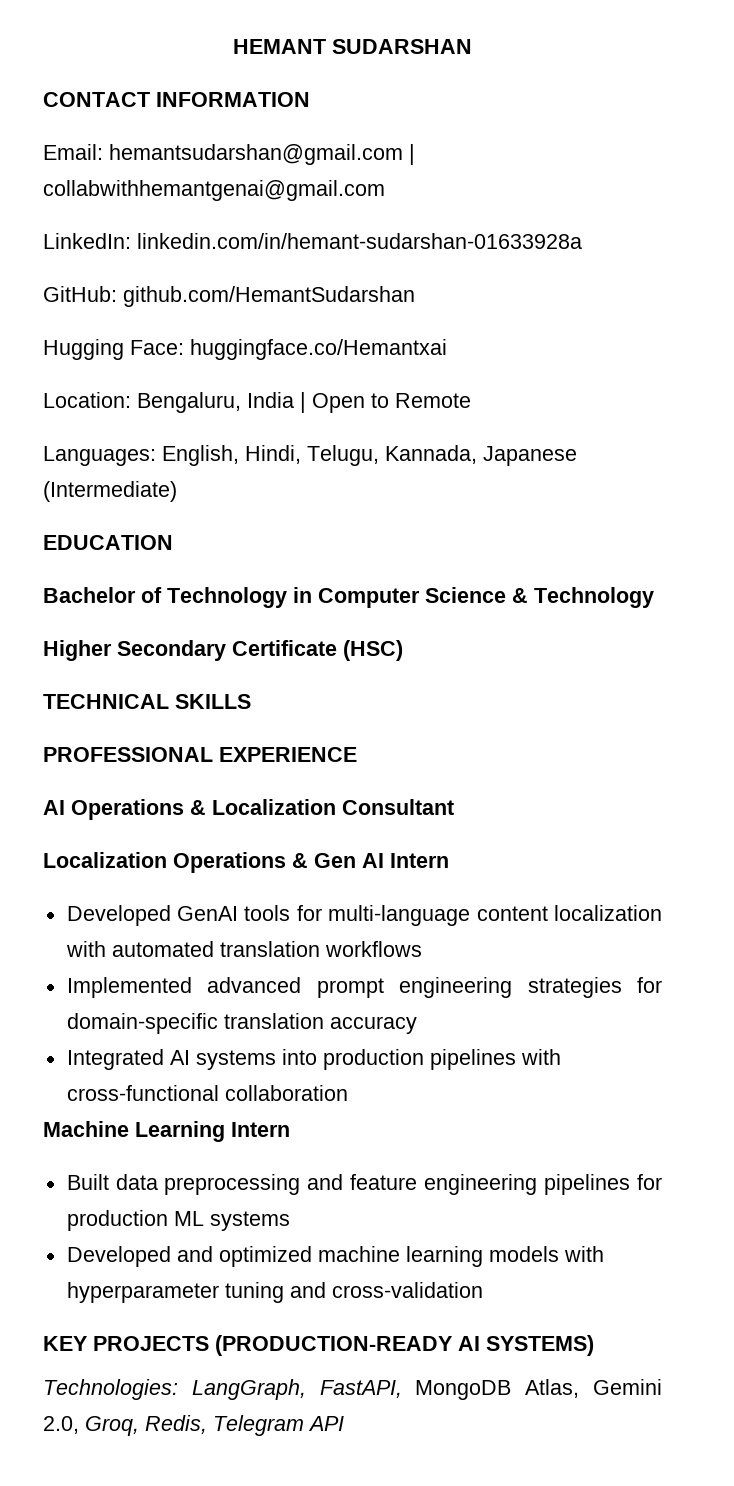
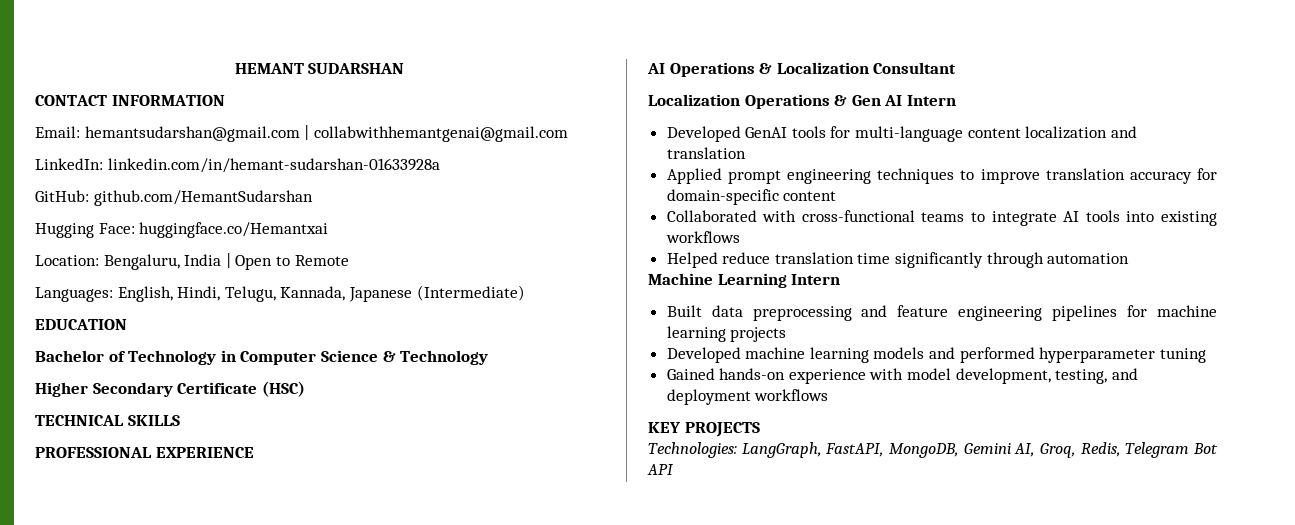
[65,941,422,957] [66,977,663,998] [66,1013,417,1034] [66,1049,561,1070] [66,1085,348,1101] with automated translation workflows // Implemented advanced prompt engineering strategies for domain-specific translation accuracy // Integrated AI systems into production pipelines with cross-functional collaboration -> [1110,126,1137,138] [666,147,746,159] [666,168,1217,184] [666,189,837,205] [666,210,1217,226] [665,231,740,243] [666,252,1130,268] and translation // Applied prompt engineering techniques to improve translation accuracy for domain-specific content // Collaborated with cross-functional teams to integrate AI tools into existing workflows // Helped reduce translation time significantly through automation
[66,1210,290,1231] [66,1246,312,1267] production ML systems // Developed and optimized -> [1156,305,1217,317] [666,326,787,342] [666,347,741,363] machine learning projects // Developed
[563,1246,604,1262] with -> [929,347,1035,363] and performed
[289,1282,483,1298] and cross-validation -> [666,368,1138,384] [666,389,829,405] // Gained hands-on experience with model development, testing, and deployment workflows
[215,1335,594,1356] (PRODUCTION-READY AI SYSTEMS) -> (760, 429) none
[415,1379,662,1400] [43,1416,79,1434] MongoDB Atlas, Gemini 2.0, -> [889,443,1036,458] MongoDB, Gemini AI,
(304, 1425) none -> [1193,443,1218,454] Bot

